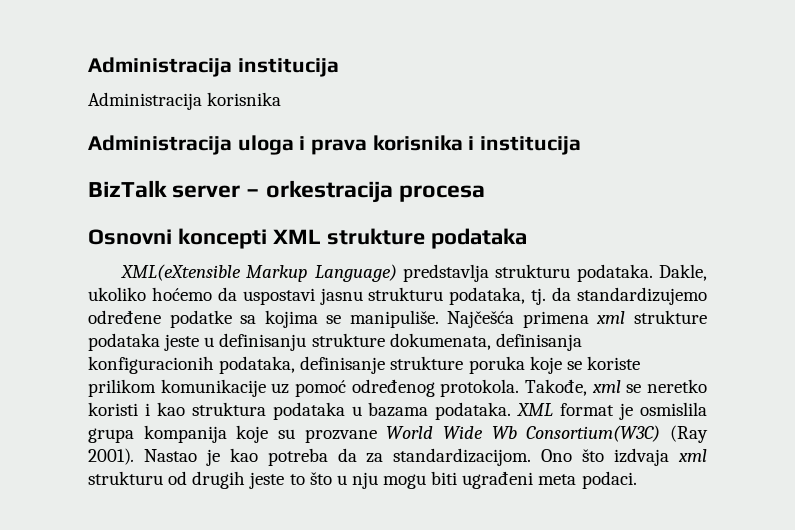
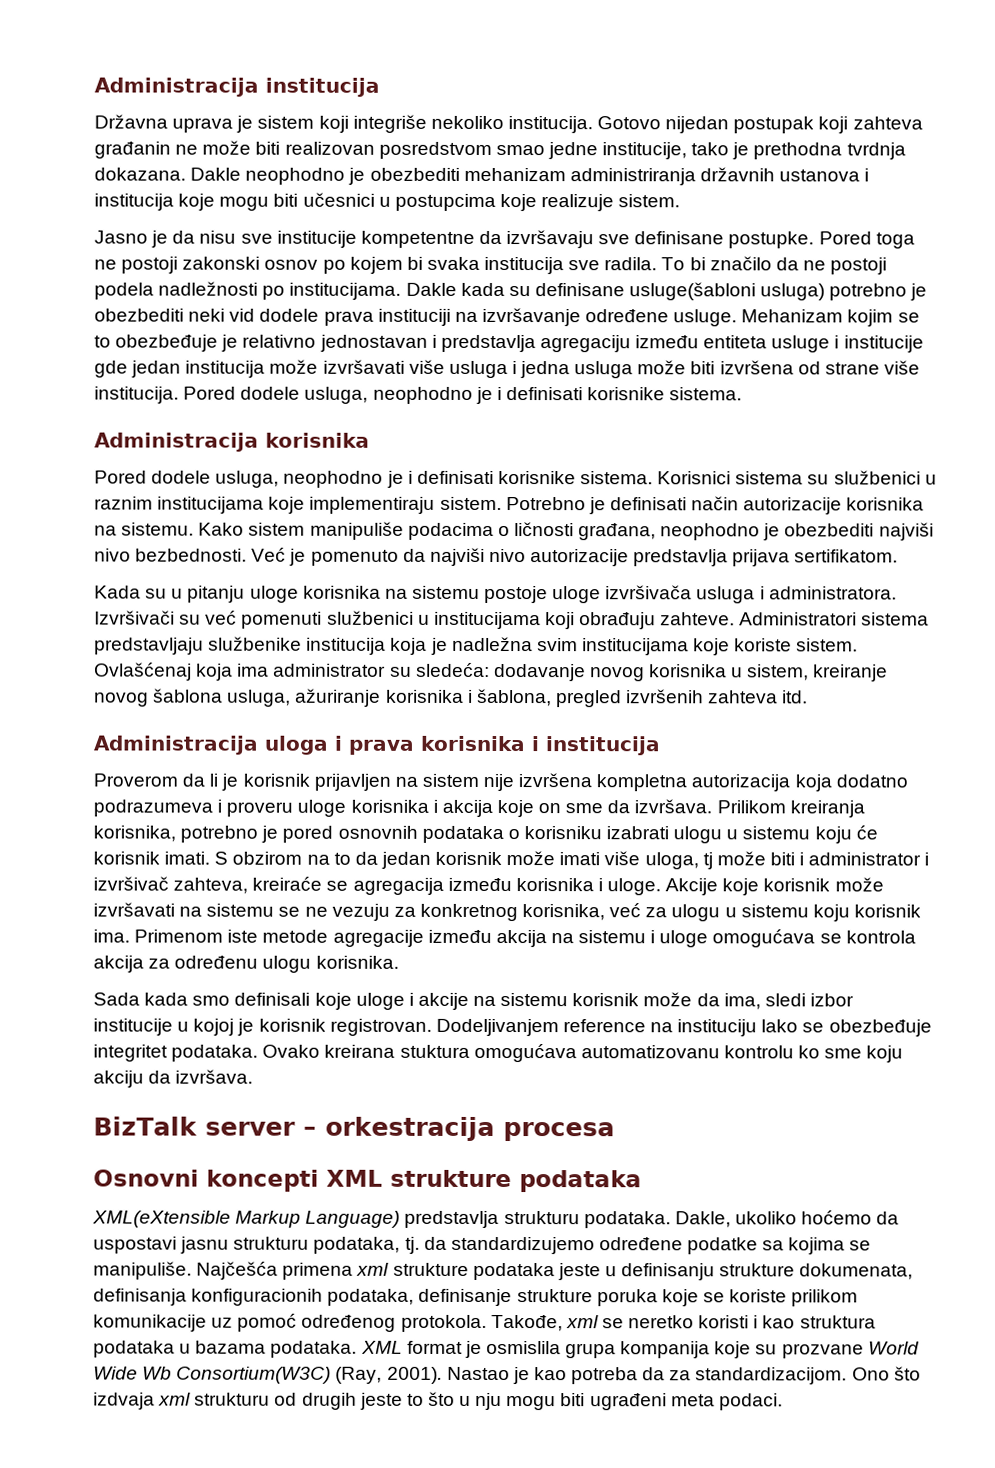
[88,92,282,110] Administracija korisnika -> [94,114,923,134] [94,140,906,160] [94,167,870,186] [94,192,681,212] [94,230,915,249] [94,256,888,275] [94,281,928,301] [94,307,920,327] [94,334,924,353] [94,359,920,379] [94,386,743,404] [94,432,370,452] [94,470,937,488] [94,496,925,515] [94,521,934,541] [94,547,899,567] [94,585,897,604] [94,610,930,630] [94,636,859,656] [94,662,889,682] [94,688,809,708] Državna uprava je sistem koji integriše nekoliko institucija. Gotovo nijedan postupak koji zahteva građanin ne može biti realizovan posredstvom smao jedne institucije, tako je prethodna tvrdnja dokazana. Dakle neophodno je obezbediti mehanizam administriranja državnih ustanova i institucija koje mogu biti učesnici u postupcima koje realizuje sistem. // Jasno je da nisu sve institucije kompetentne da izvršavaju sve definisane postupke. Pored toga ne postoji zakonski osnov po kojem bi svaka institucija sve radila. To bi značilo da ne postoji podela nadležnosti po institucijama. Dakle kada su definisane usluge(šabloni usluga) potrebno je obezbediti neki vid dodele prava instituciji na izvršavanje određene usluge. Mehanizam kojim se to obezbeđuje je relativno jednostavan i predstavlja agregaciju između entiteta usluge i institucije gde jedan institucija može izvršavati više usluga i jedna usluga može biti izvršena od strane više institucija. Pored dodele usluga, neophodno je i definisati korisnike sistema. // Administracija korisnika // Pored dodele usluga, neophodno je i definisati korisnike sistema. Korisnici sistema su službenici u raznim institucijama koje implementiraju sistem. Potrebno je definisati način autorizacije korisnika na sistemu. Kako sistem manipuliše podacima o ličnosti građana, neophodno je obezbediti najviši nivo bezbednosti. Već je pomenuto da najviši nivo autorizacije predstavlja prijava sertifikatom. // Kada su u pitanju uloge korisnika na sistemu postoje uloge izvršivača usluga i administratora. Izvršivači su već pomenuti službenici u institucijama koji obrađuju zahteve. Administratori sistema predstavljaju službenike institucija koja je nadležna svim institucijama koje koriste sistem. Ovlašćenaj koja ima administrator su sledeća: dodavanje novog korisnika u sistem, kreiranje novog šablona usluga, ažuriranje korisnika i šablona, pregled izvršenih zahteva itd.
(582, 145) none -> [93,773,908,792] [93,799,865,818] [93,825,878,844] [93,851,930,870] [93,876,884,896] [93,902,921,922] [93,929,916,948] [93,955,399,973] [93,992,854,1010] [93,1018,932,1037] [93,1043,904,1063] [93,1069,254,1088] // Proverom da li je korisnik prijavljen na sistem nije izvršena kompletna autorizacija koja dodatno podrazumeva i proveru uloge korisnika i akcija koje on sme da izvršava. Prilikom kreiranja korisnika, potrebno je pored osnovnih podataka o korisniku izabrati ulogu u sistemu koju će korisnik imati. S obzirom na to da jedan korisnik može imati više uloga, tj može biti i administrator i izvršivač zahteva, kreiraće se agregacija između korisnika i uloge. Akcije koje korisnik može izvršavati na sistemu se ne vezuju za konkretnog korisnika, već za ulogu u sistemu koju korisnik ima. Primenom iste metode agregacije između akcija na sistemu i uloge omogućava se kontrola akcija za određenu ulogu korisnika. // Sada kada smo definisali koje uloge i akcije na sistemu korisnik može da ima, sledi izbor institucije u kojoj je korisnik registrovan. Dodeljivanjem reference na instituciju lako se obezbeđuje integritet podataka. Ovako kreirana stuktura omogućava automatizovanu kontrolu ko sme koju akciju da izvršava.
[670,425,709,443] (Ray -> [335,1366,383,1384] (Ray,

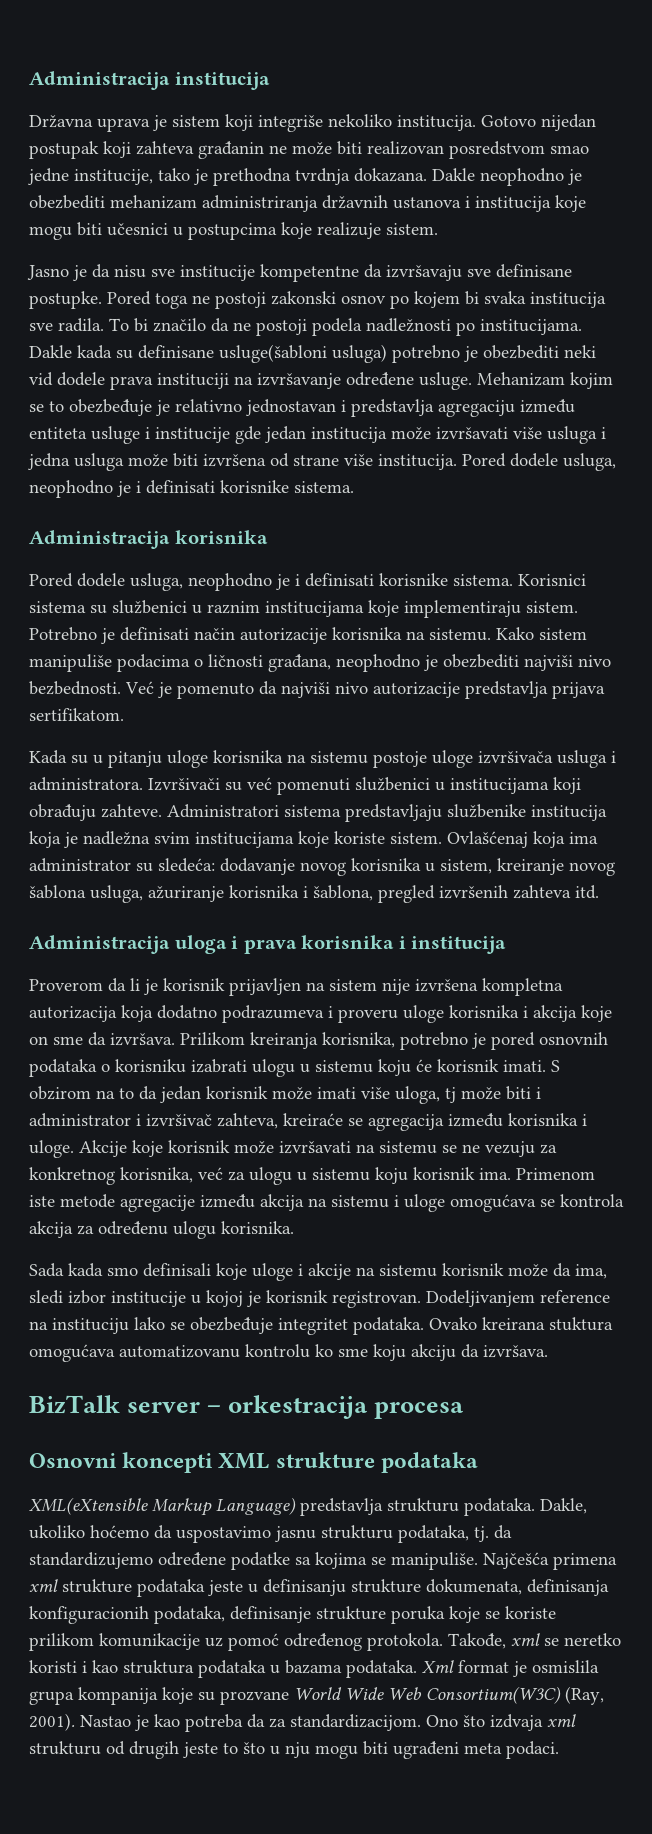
[93,1236,177,1254] uspostavi -> [176,1526,271,1543] uspostavimo
[360,1340,403,1354] XML -> [422,1660,454,1673] Xml
[142,1366,173,1380] Wb -> [388,1687,422,1700] Web

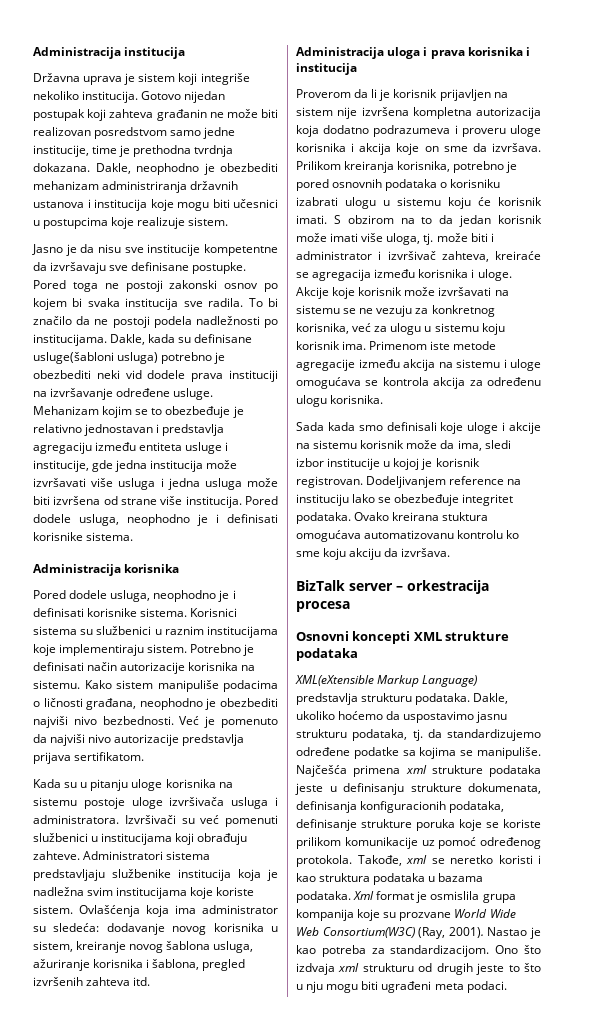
[550,145,589,154] smao -> [170,130,202,136] samo
[158,168,190,181] tako -> [92,145,118,154] time
[432,168,475,181] Dakle -> [95,163,131,174] Dakle,
[29,345,72,358] Dakle -> [110,334,146,345] Dakle,
[155,426,306,444] institucije gde jedan -> [33,460,148,472] institucije, gde jedna
[447,831,528,848] Ovlašćenaj -> [79,905,140,917] Ovlašćenja
[445,1087,456,1103] tj -> [423,233,434,245] tj.
[247,1714,265,1728] da -> (366, 951) none

